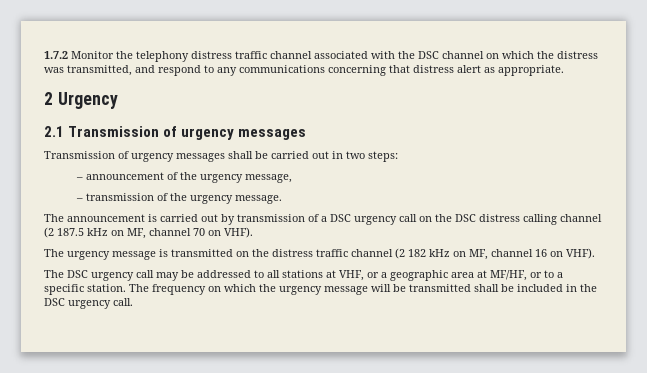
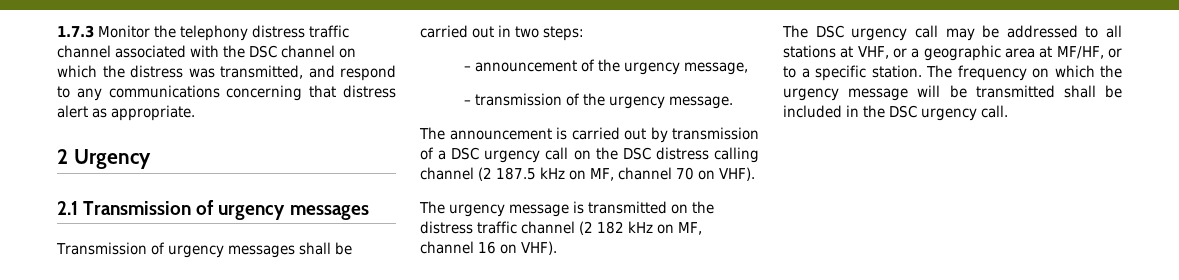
[44,51,68,59] 1.7.2 -> [57,25,94,38] 1.7.3

